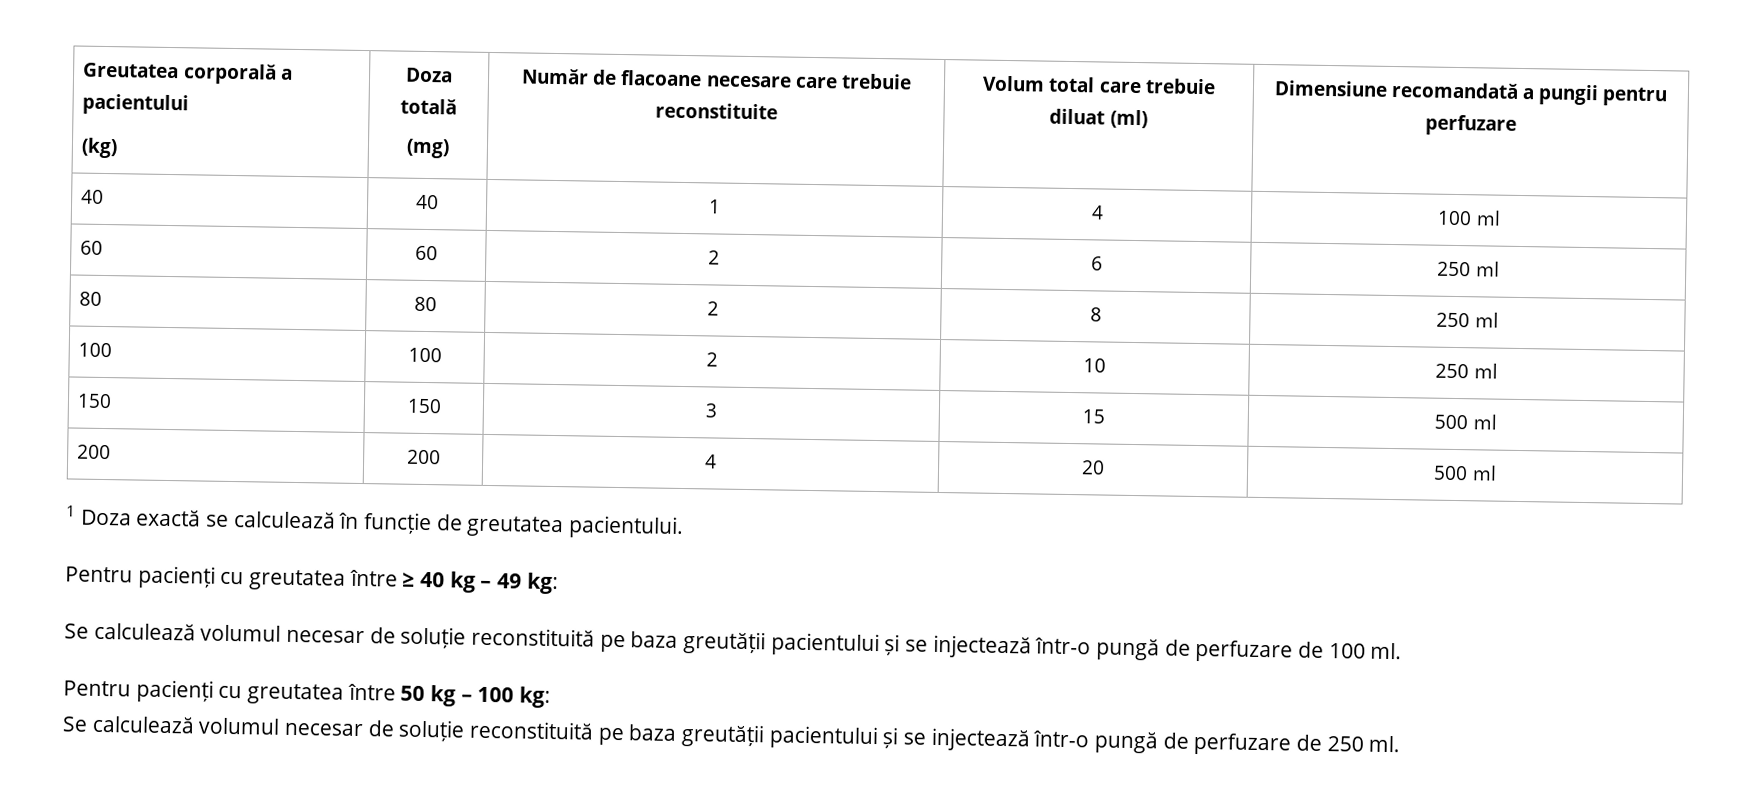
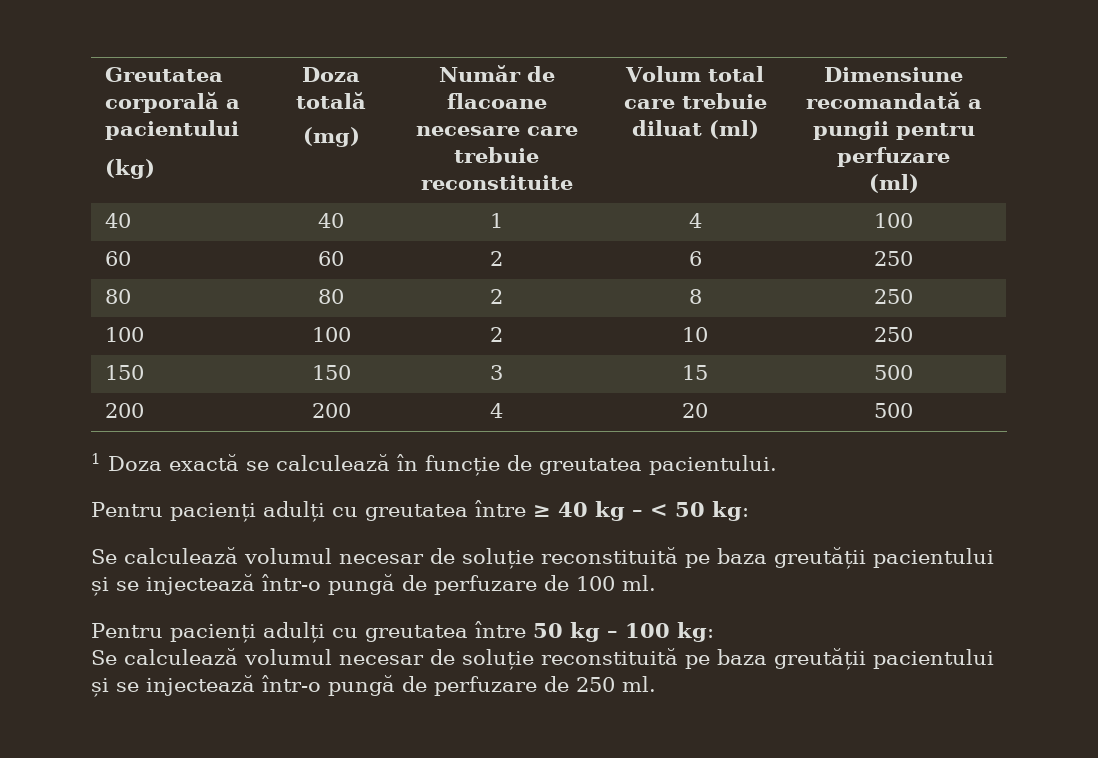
(1517, 125) none -> [868,174,919,193] // (ml)
[1475,210,1501,226] ml -> (913, 220) none
[1475,261,1500,277] ml -> (913, 258) none
[1474,312,1499,328] ml -> (913, 296) none
[1473,363,1498,379] ml -> (913, 334) none
[1472,414,1497,430] ml -> (913, 372) none
[1471,465,1497,481] ml -> (913, 410) none
(216, 577) none -> [262,501,325,522] adulți
[497,573,523,589] 49 -> [649,502,705,517] < 50
(214, 691) none -> [262,622,325,643] adulți

